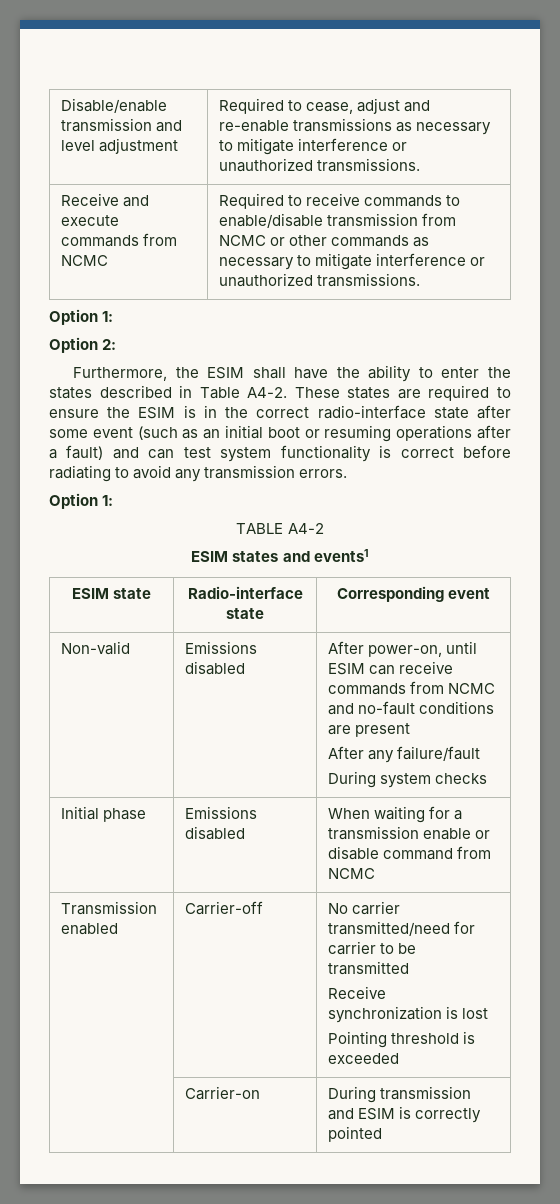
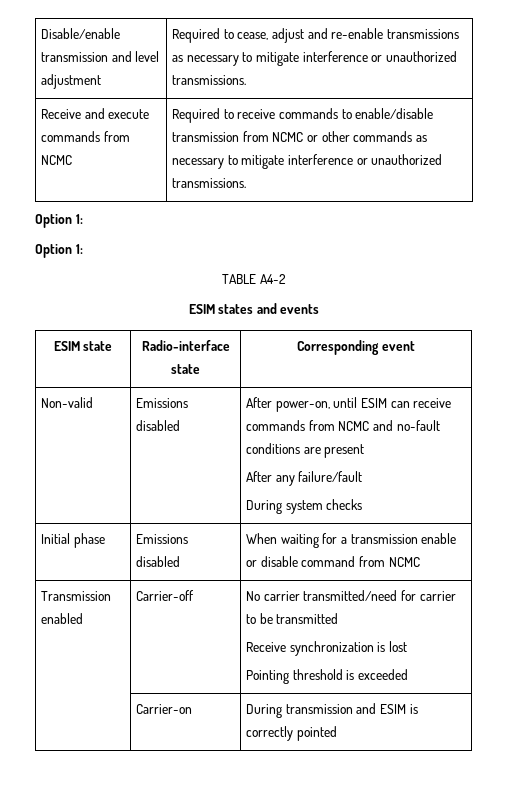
[49,337,117,353] [72,365,512,382] [49,385,511,401] [49,405,512,419] [49,425,512,442] [49,445,512,462] [49,465,348,482] // Option 2: // Furthermore, the ESIM shall have the ability to enter the states described in Table A4-2. These states are required to ensure the ESIM is in the correct radio-interface state after some event (such as an initial boot or resuming operations after a fault) and can test system functionality is correct before radiating to avoid any transmission errors. -> (83, 219) none
[313,549,369,562] events1 -> [280,304,320,314] events

